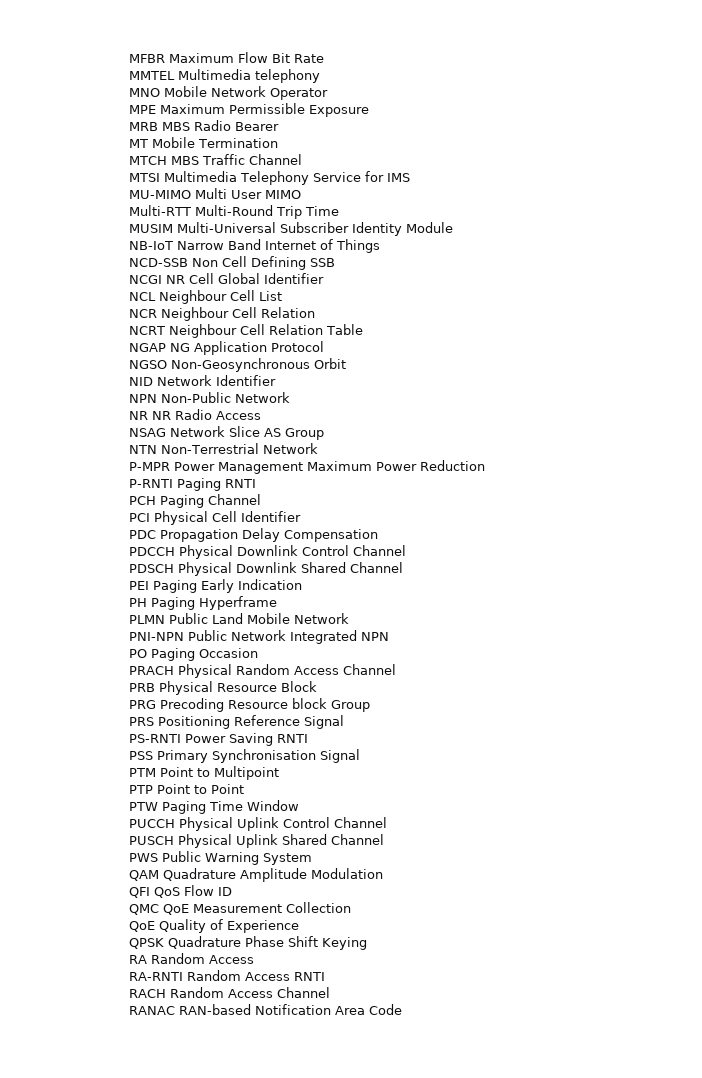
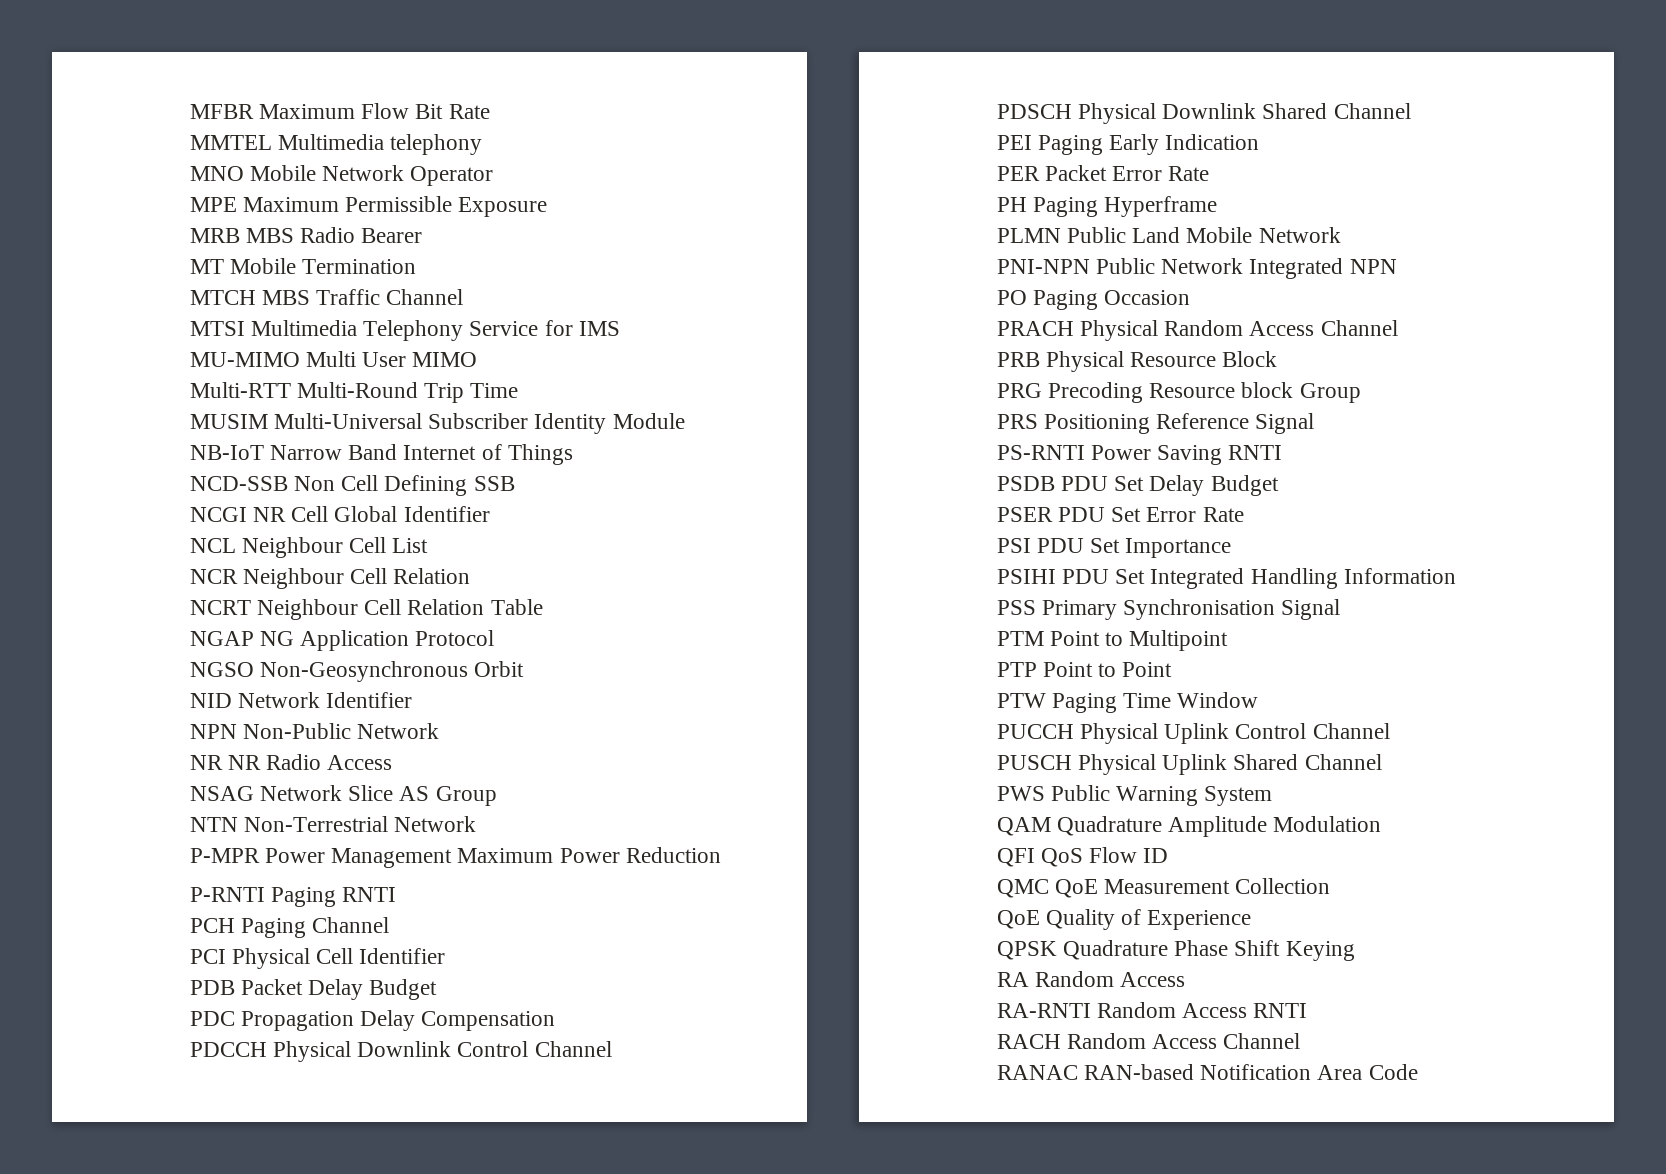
(302, 516) none -> [189,979,438,1000] // PDB Packet Delay Budget
(303, 584) none -> [996,165,1210,181] // PER Packet Error Rate
(309, 738) none -> [996,475,1279,496] [996,507,1244,522] [996,538,1232,558] [996,568,1456,589] // PSDB PDU Set Delay Budget // PSER PDU Set Error Rate // PSI PDU Set Importance // PSIHI PDU Set Integrated Handling Information

